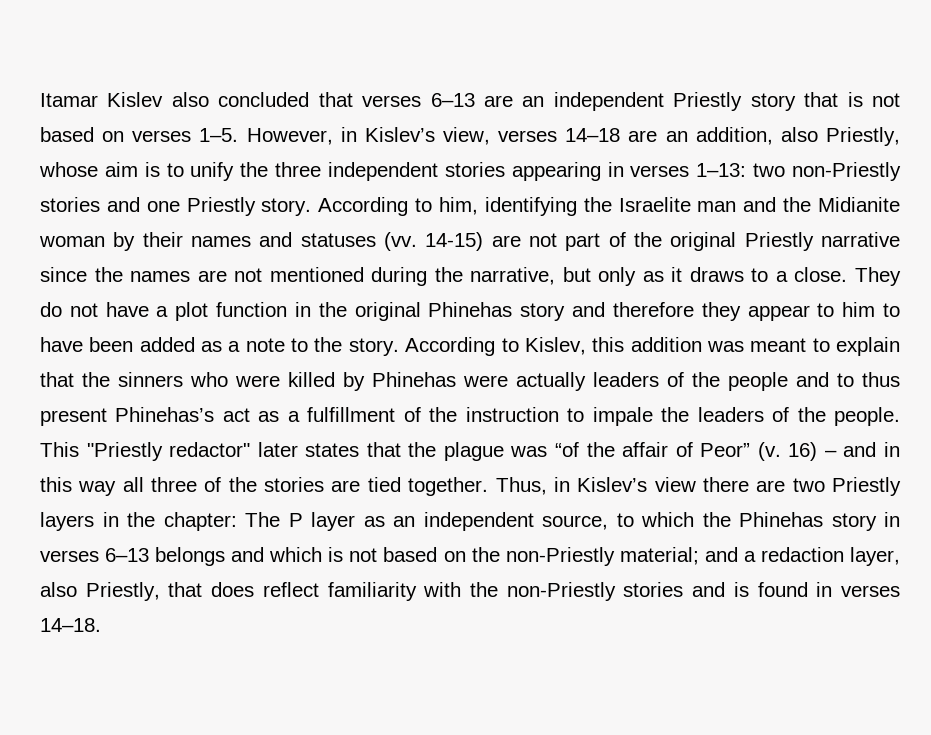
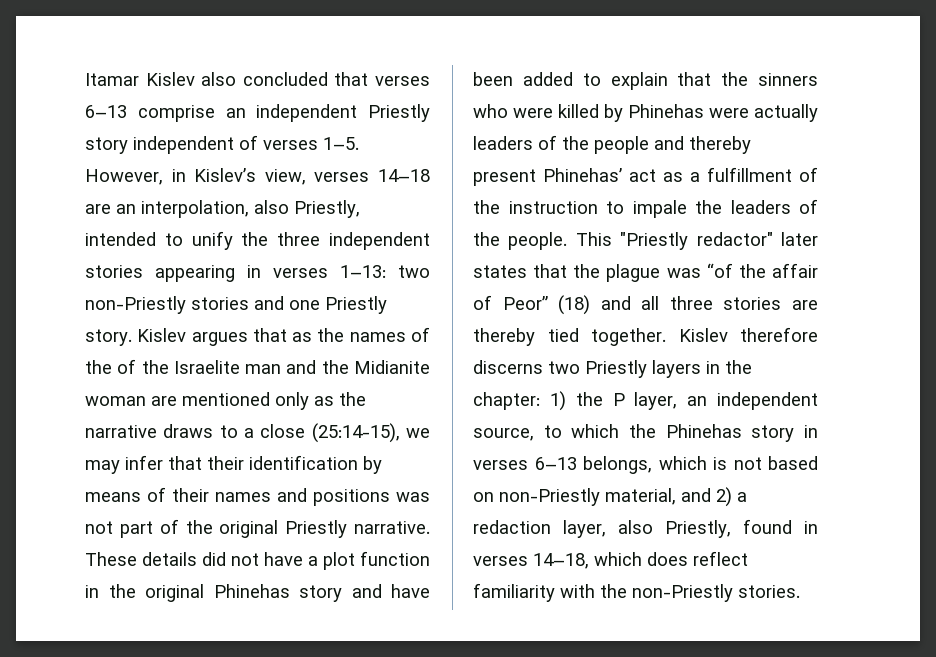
[484,95,513,107] are -> [137,105,215,122] comprise
[804,92,901,107] [40,127,125,142] that is not based on -> [133,135,258,154] independent of
[695,127,900,146] [39,162,160,177] addition, also Priestly, whose aim is -> [141,200,360,218] [85,232,156,246] interpolation, also Priestly, intended
[318,197,577,216] According to him, identifying -> [137,327,430,346] [85,359,137,374] Kislev argues that as the names of the of
[113,232,521,251] by their names and statuses (vv. 14-15) are -> [151,392,366,410] [85,423,430,443] [85,455,382,474] [85,487,430,506] are mentioned only as the narrative draws to a close (25:14-15), we may infer that their identification by means of their names and positions was
[821,232,901,247] [40,267,901,286] [40,302,62,317] narrative since the names are not mentioned during the narrative, but only as it draws to a close. They do -> [354,521,430,534] [85,552,226,566] narrative. These details did
[612,302,901,321] [40,337,807,356] therefore they appear to him to have been added as a note to the story. According to Kislev, this addition was meant -> [391,584,430,598] [473,72,573,86] have been added
[837,372,900,387] [40,407,215,426] to thus present Phinehas’s -> [689,136,751,154] [473,168,622,186] thereby present Phinehas’
[757,442,900,461] [40,477,257,496] (v. 16) – and in this way all three of the -> [558,295,713,315] (18) and all three
(361, 486) none -> [473,328,535,346] thereby
[495,477,786,495] Thus, in Kislev’s view there are -> [678,327,818,342] [473,360,543,374] Kislev therefore discerns
[245,512,385,531] The P layer as -> [549,391,678,411] 1) the P layer,
[155,547,265,566] belongs and -> [583,456,652,474] belongs,
[471,547,738,566] the non-Priestly material; and -> [499,487,732,507] non-Priestly material, and 2)
[168,582,203,597] that -> [743,519,818,534] [473,552,642,569] found in verses 14–18, which
[623,582,900,597] [40,618,101,632] stories and is found in verses 14–18. -> [738,585,800,598] stories.

